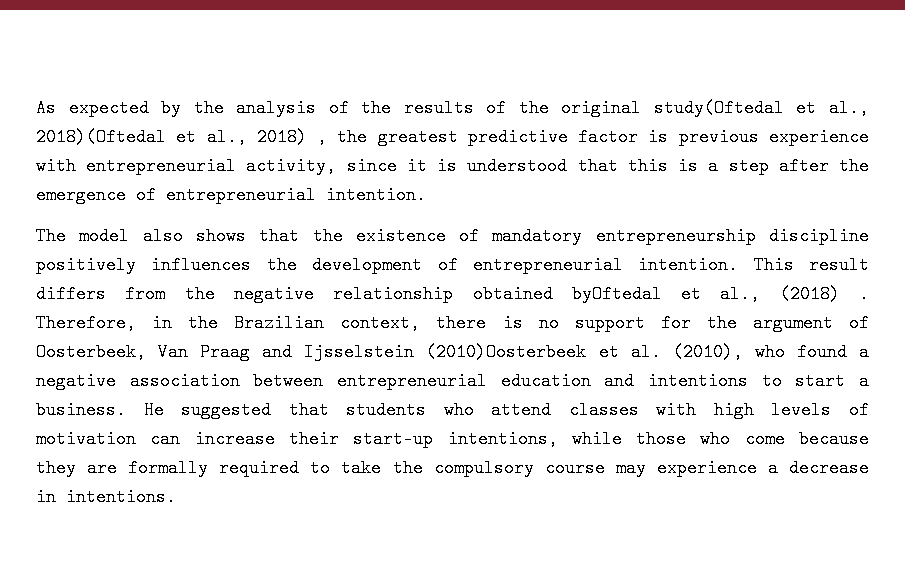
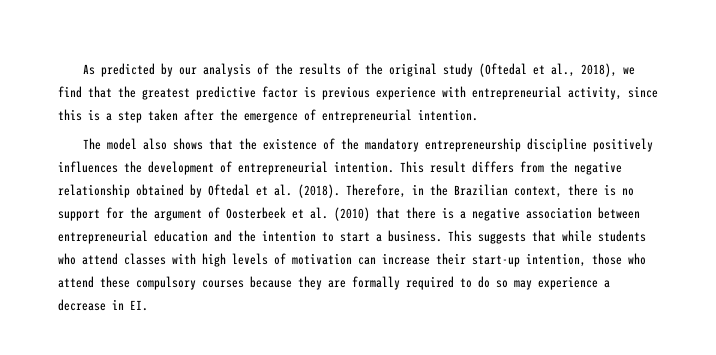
[68,99,224,117] expected by the -> [100,63,197,77] predicted by our
[653,99,870,117] [36,128,328,146] study(Oftedal et al., 2018)(Oftedal et al., 2018) , -> [442,63,635,77] [58,86,112,98] study (Oftedal et al., 2018), we find that
[406,157,618,175] it is understood that -> (658, 92) none
(769, 166) none -> [148,109,178,121] taken
(480, 236) none -> [340,138,359,150] the
[571,285,869,303] byOftedal et al., (2018) . -> [190,184,340,198] by Oftedal et al. (2018).
[36,343,847,361] Oosterbeek, Van Praag and Ijsselstein (2010)Oosterbeek et al. (2010), who found -> [226,207,454,221] Oosterbeek et al. (2010) that there is
[648,372,748,390] intentions -> [238,230,316,242] the intention
[143,401,329,419] He suggested that -> [448,230,592,244] This suggests that while
[447,430,785,448] intentions, while those who come -> [526,253,646,267] [58,276,244,290] intention, those who attend these compulsory courses
[341,459,605,477] take the compulsory course -> [478,276,508,288] do so
[66,488,176,506] intentions. -> [130,300,148,311] EI.

